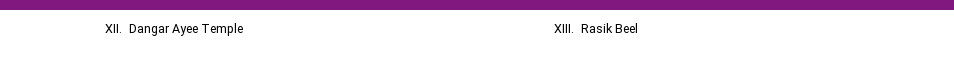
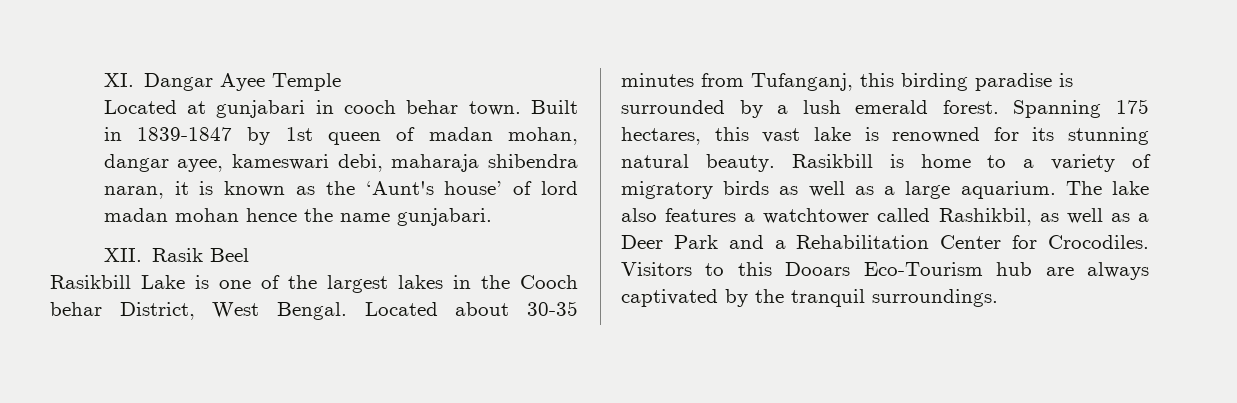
[105,24,123,33] XII. -> [103,73,134,87] XI.
[554,23,638,33] XIII. Rasik Beel -> [103,100,578,118] [103,127,578,145] [103,154,578,172] [103,181,579,199] [103,208,492,226] [103,248,249,262] [50,275,578,293] [50,301,578,320] [621,73,1073,91] [621,99,1149,118] [621,127,1149,145] [621,154,1151,172] [621,181,1149,199] [621,208,1149,226] [621,235,1149,249] [621,262,1149,280] [621,289,998,307] Located at gunjabari in cooch behar town. Built in 1839-1847 by 1st queen of madan mohan, dangar ayee, kameswari debi, maharaja shibendra naran, it is known as the ‘Aunt's house’ of lord madan mohan hence the name gunjabari. // XII. Rasik Beel // Rasikbill Lake is one of the largest lakes in the Cooch behar District, West Bengal. Located about 30-35 minutes from Tufanganj, this birding paradise is surrounded by a lush emerald forest. Spanning 175 hectares, this vast lake is renowned for its stunning natural beauty. Rasikbill is home to a variety of migratory birds as well as a large aquarium. The lake also features a watchtower called Rashikbil, as well as a Deer Park and a Rehabilitation Center for Crocodiles. Visitors to this Dooars Eco-Tourism hub are always captivated by the tranquil surroundings.

